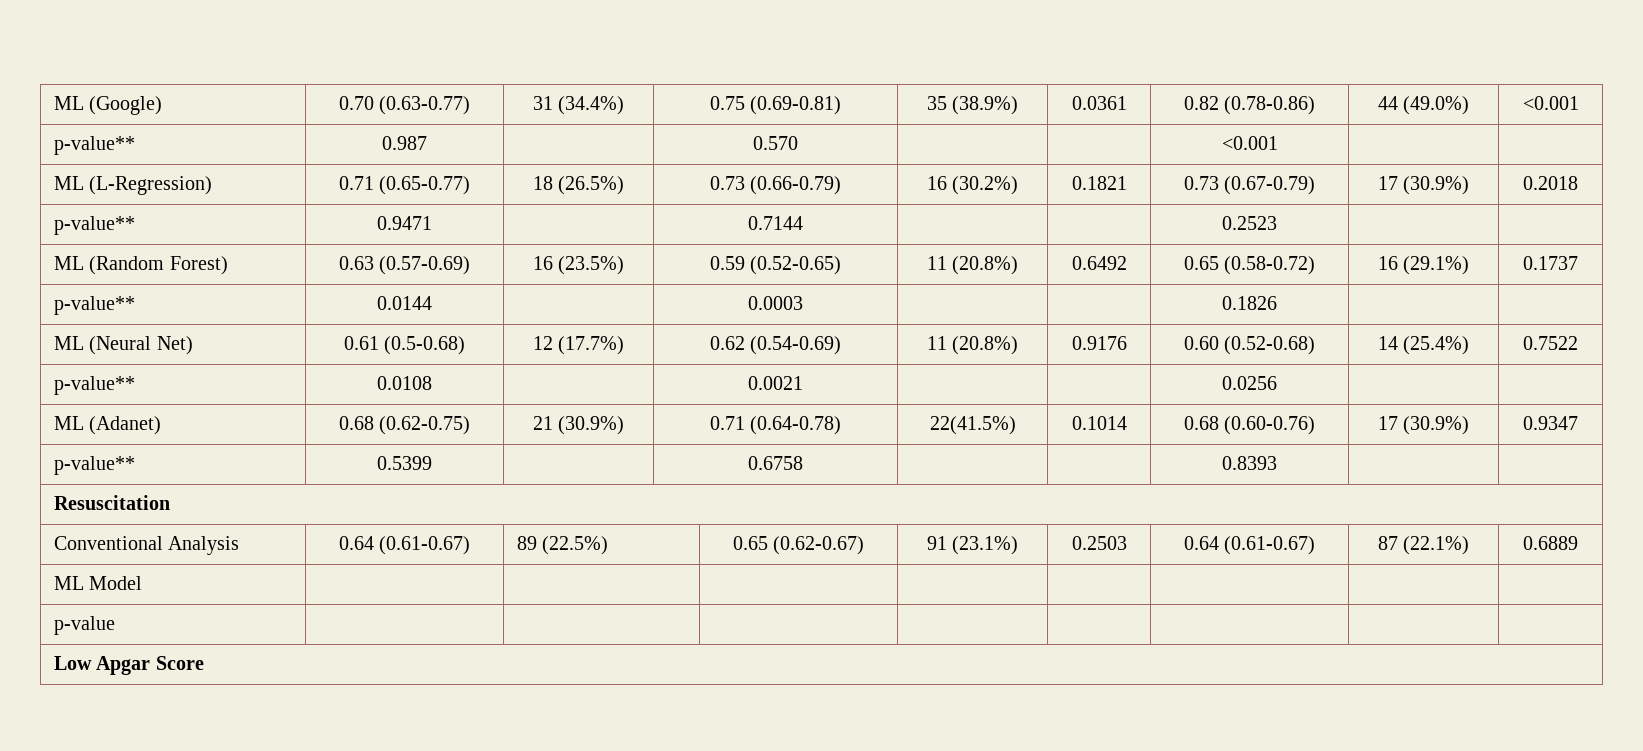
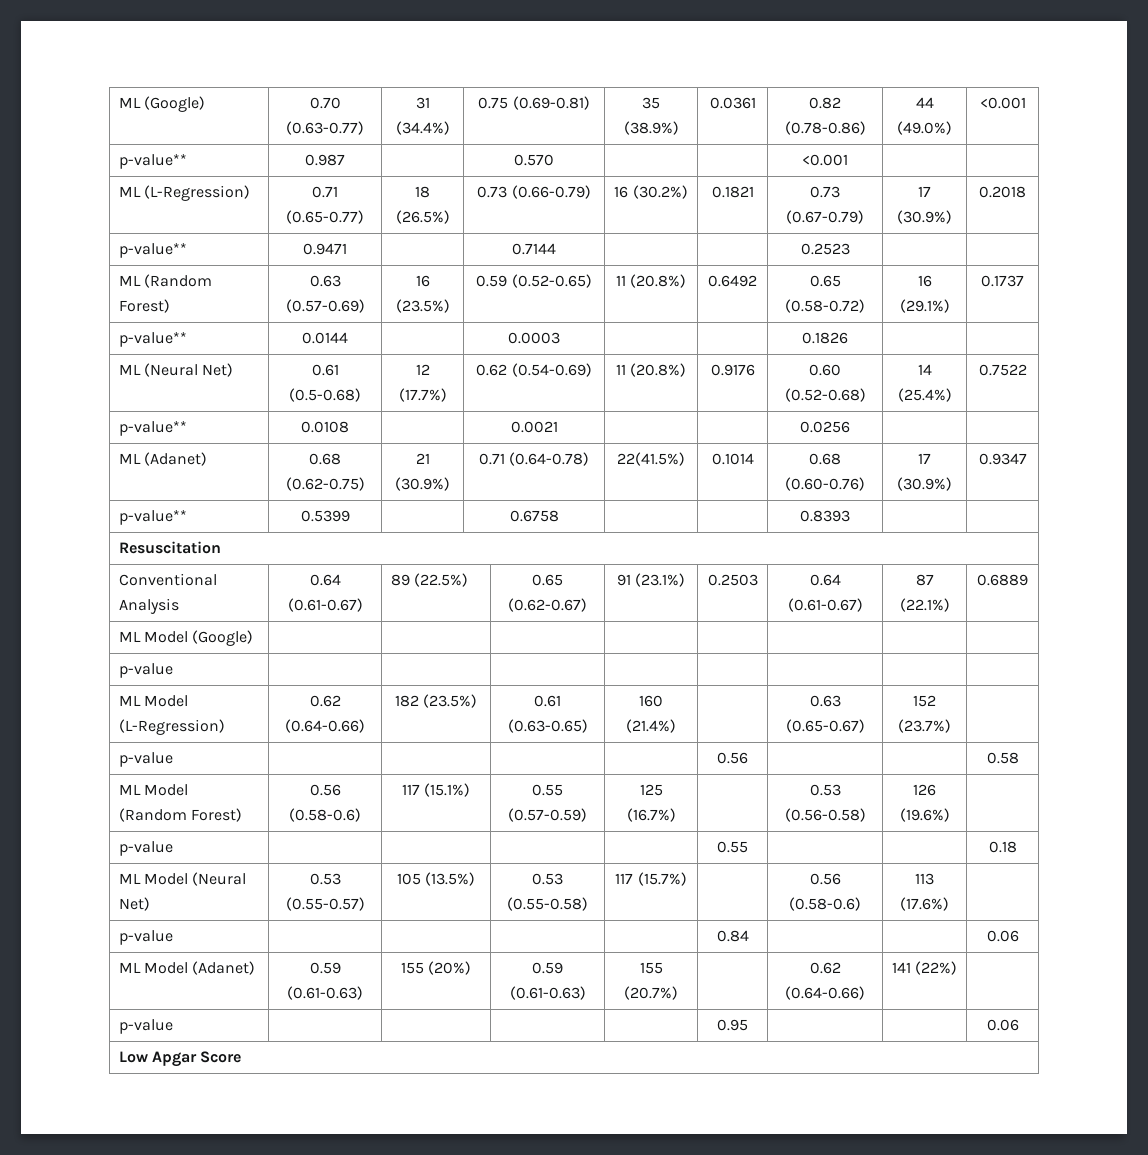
(143, 583) none -> [192,630,254,646] (Google)
(115, 625) none -> [118,695,188,707] [118,719,225,735] [309,695,341,707] [285,719,365,733] [394,694,478,708] [534,695,561,707] [507,719,588,733] [639,695,663,707] [626,719,676,733] [809,695,841,707] [785,719,865,733] [913,695,936,707] [898,719,951,733] [118,752,173,767] [717,752,748,764] [986,752,1019,764] [118,784,188,796] [118,808,242,822] [309,784,341,796] [289,808,361,822] [401,783,471,797] [532,784,563,796] [508,808,587,822] [639,784,663,796] [626,808,676,822] [809,784,841,796] [784,808,866,822] [913,784,936,796] [899,808,950,822] [118,841,173,856] [717,841,748,853] [988,841,1017,853] [118,872,247,886] [118,897,150,911] [309,873,341,885] [285,897,365,911] [396,872,476,886] [532,873,563,885] [507,897,588,911] [615,872,687,886] [809,873,841,885] [789,897,861,911] [915,873,934,885] [900,897,949,911] [118,930,173,945] [716,930,749,942] [986,930,1019,942] [118,961,256,975] [309,962,341,974] [287,986,363,1000] [400,961,472,975] [532,962,563,974] [509,986,586,1000] [639,962,663,974] [624,986,678,1000] [809,962,841,974] [785,986,865,1000] [891,961,958,975] [118,1019,173,1034] [717,1019,748,1031] [986,1019,1019,1031] // ML Model (L-Regression) | 0.62 (0.64-0.66) | 182 (23.5%) | 0.61 (0.63-0.65) | 160 (21.4%) | | 0.63 (0.65-0.67) | 152 (23.7%) | // p-value | | | | | 0.56 | | | 0.58 // ML Model (Random Forest) | 0.56 (0.58-0.6) | 117 (15.1%) | 0.55 (0.57-0.59) | 125 (16.7%) | | 0.53 (0.56-0.58) | 126 (19.6%) | // p-value | | | | | 0.55 | | | 0.18 // ML Model (Neural Net) | 0.53 (0.55-0.57) | 105 (13.5%) | 0.53 (0.55-0.58) | 117 (15.7%) | | 0.56 (0.58-0.6) | 113 (17.6%) | // p-value | | | | | 0.84 | | | 0.06 // ML Model (Adanet) | 0.59 (0.61-0.63) | 155 (20%) | 0.59 (0.61-0.63) | 155 (20.7%) | | 0.62 (0.64-0.66) | 141 (22%) | // p-value | | | | | 0.95 | | | 0.06

